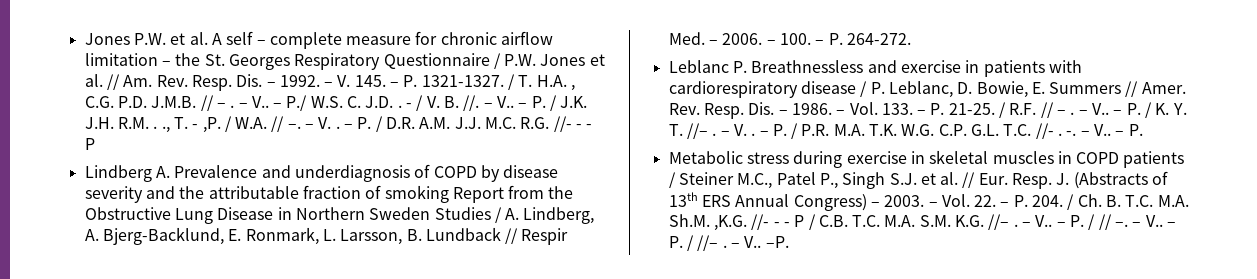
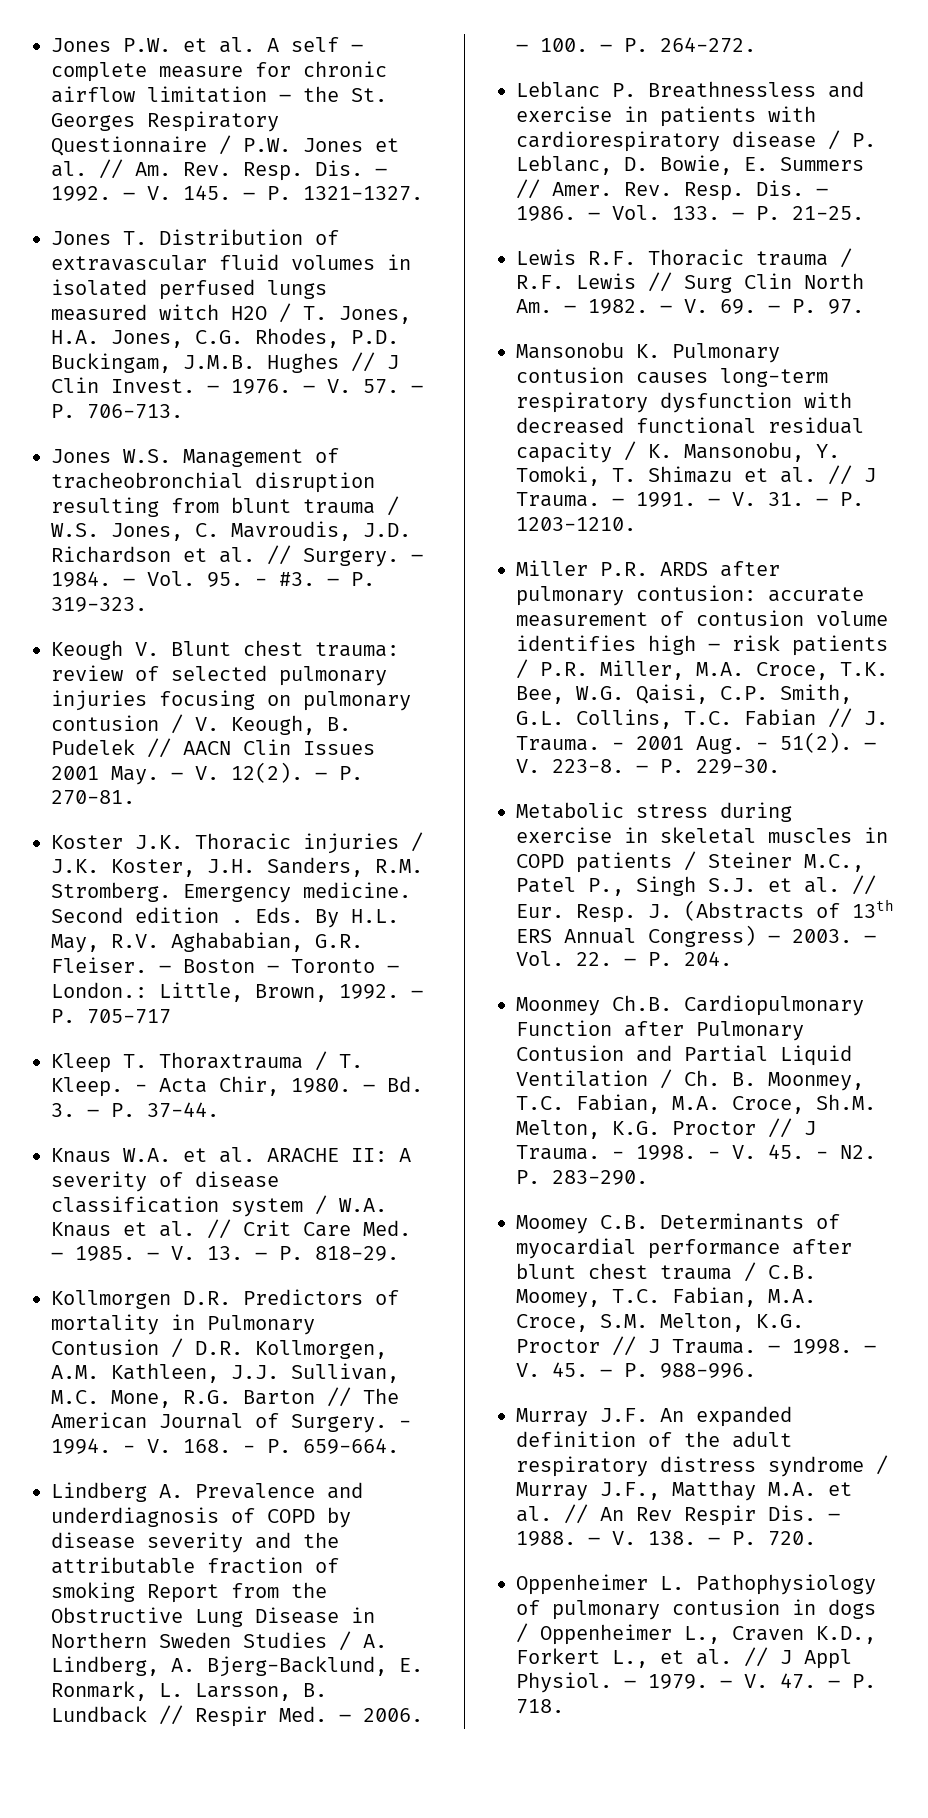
[508,74,576,91] [84,95,588,111] [84,116,593,133] [84,138,95,150] / T. H.A. , C.G. P.D. J.M.B. // – . – V.. – P./ W.S. C. J.D. . - / V. B. //. – V.. – P. / J.K. J.H. R.M. . ., T. - ,P. / W.A. // –. – V. . – P. / D.R. A.M. J.J. M.C. R.G. //- - - P -> [51,229,339,245] [51,254,411,271] [51,279,327,300] [51,303,411,324] [51,328,399,348] [51,352,399,373] [51,377,423,394] [51,404,183,419] [51,448,339,467] [51,472,375,493] [51,496,399,517] [51,521,411,541] [51,545,423,567] [51,571,375,587] [51,597,147,612] [51,640,399,660] [51,665,387,686] [51,690,411,711] [51,714,351,735] [51,738,375,758] [51,762,363,785] [51,790,135,805] [51,832,423,854] [51,857,423,877] [51,882,411,903] [51,907,399,928] [51,932,363,953] [51,957,399,973] [51,982,423,1002] [51,1009,171,1024] [51,1051,363,1073] [51,1076,423,1097] [51,1102,219,1118] [51,1147,411,1163] [51,1171,279,1192] [51,1195,387,1217] [51,1219,411,1239] [51,1246,399,1261] [51,1289,399,1309] [51,1314,315,1335] [51,1338,387,1359] [51,1363,399,1383] [51,1387,399,1408] [51,1412,411,1433] [51,1438,399,1454] // Jones T. Distribution of extravascular fluid volumes in isolated perfused lungs measured witch H2O / T. Jones, H.A. Jones, C.G. Rhodes, P.D. Buckingam, J.M.B. Hughes // J Clin Invest. – 1976. – V. 57. – P. 706-713. // Jones W.S. Management of tracheobronchial disruption resulting from blunt trauma / W.S. Jones, C. Mavroudis, J.D. Richardson et al. // Surgery. – 1984. – Vol. 95. - #3. – P. 319-323. // Keough V. Blunt chest trauma: review of selected pulmonary injuries focusing on pulmonary contusion / V. Keough, B. Pudelek // AACN Clin Issues 2001 May. – V. 12(2). – P. 270-81. // Koster J.K. Thoracic injuries / J.K. Koster, J.H. Sanders, R.M. Stromberg. Emergency medicine. Second edition . Eds. By H.L. May, R.V. Aghababian, G.R. Fleiser. – Boston – Toronto – London.: Little, Brown, 1992. – P. 705-717 // Kleep T. Thoraxtrauma / T. Kleep. - Acta Chir, 1980. – Bd. 3. – P. 37-44. // Knaus W.A. et al. ARACHE ІІ: A severity of disease classification system / W.A. Knaus et al. // Crit Care Med. – 1985. – V. 13. – P. 818-29. // Kollmorgen D.R. Predictors of mortality in Pulmonary Contusion / D.R. Kollmorgen, A.M. Kathleen, J.J. Sullivan, M.C. Mone, R.G. Barton // The American Journal of Surgery. - 1994. - V. 168. - P. 659-664.
[999,102,1187,118] [668,123,1143,139] / R.F. // – . – V.. – P. / K. Y. T. //– . – V. . – P. / P.R. M.A. T.K. W.G. C.P. G.L. T.C. //- . -. – V.. – P. -> [516,248,852,268] [516,272,864,293] [516,299,864,314] [516,342,780,363] [516,367,828,387] [516,392,852,413] [516,417,864,434] [516,441,840,463] [516,465,876,486] [516,492,864,507] [516,517,636,531] [516,560,780,577] [516,585,864,606] [516,610,888,627] [516,635,888,656] [516,659,888,680] [516,684,852,704] [516,708,888,729] [516,732,876,754] [516,759,780,774] // Lewis R.F. Thoracic trauma / R.F. Lewis // Surg Clin North Am. – 1982. – V. 69. – P. 97. // Mansonobu K. Pulmonary contusion causes long-term respiratory dysfunction with decreased functional residual capacity / K. Mansonobu, Y. Tomoki, T. Shimazu et al. // J Trauma. – 1991. – V. 31. – P. 1203-1210. // Miller P.R. ARDS after pulmonary contusion: accurate measurement of contusion volume identifies high – risk patients / P.R. Miller, M.A. Croce, T.K. Bee, W.G. Qaisi, C.P. Smith, G.L. Collins, T.C. Fabian // J. Trauma. - 2001 Aug. - 51(2). – V. 223-8. – P. 229-30.
[1067,194,1189,210] [668,214,1176,231] [668,235,789,251] / Ch. B. T.C. M.A. Sh.M. ,K.G. //- - - P / C.B. T.C. M.A. S.M. K.G. //– . – V.. – P. / // –. – V.. – P. / //– . – V.. –P. -> [516,995,864,1016] [516,1020,804,1041] [516,1045,852,1066] [516,1069,864,1091] [516,1094,876,1114] [516,1118,816,1139] [516,1144,876,1160] [516,1170,648,1185] [516,1213,840,1234] [516,1238,852,1259] [516,1262,816,1282] [516,1287,816,1308] [516,1313,804,1332] [516,1336,876,1356] [516,1362,756,1378] [516,1406,792,1427] [516,1431,792,1448] [516,1455,888,1477] [516,1480,852,1501] [516,1504,840,1526] [516,1531,816,1546] [516,1574,876,1595] [516,1599,876,1620] [516,1623,876,1645] [516,1647,852,1669] [516,1672,876,1693] [516,1699,564,1714] // Moonmey Ch.B. Cardiopulmonary Function after Pulmonary Contusion and Partial Liquid Ventilation / Ch. B. Moonmey, T.C. Fabian, M.A. Croce, Sh.M. Melton, K.G. Proctor // J Trauma. - 1998. - V. 45. - N2. P. 283-290. // Moomey C.B. Determinants of myocardial performance after blunt chest trauma / C.B. Moomey, T.C. Fabian, M.A. Croce, S.M. Melton, K.G. Proctor // J Trauma. – 1998. – V. 45. – P. 988-996. // Murray J.F. An expanded definition of the adult respiratory distress syndrome / Murray J.F., Matthay M.A. et al. // An Rev Respir Dis. – 1988. – V. 138. – P. 720. // Oppenheimer L. Pathophysiology of pulmonary contusion in dogs / Oppenheimer L., Craven K.D., Forkert L., et al. // J Appl Physiol. – 1979. – V. 47. – P. 718.

